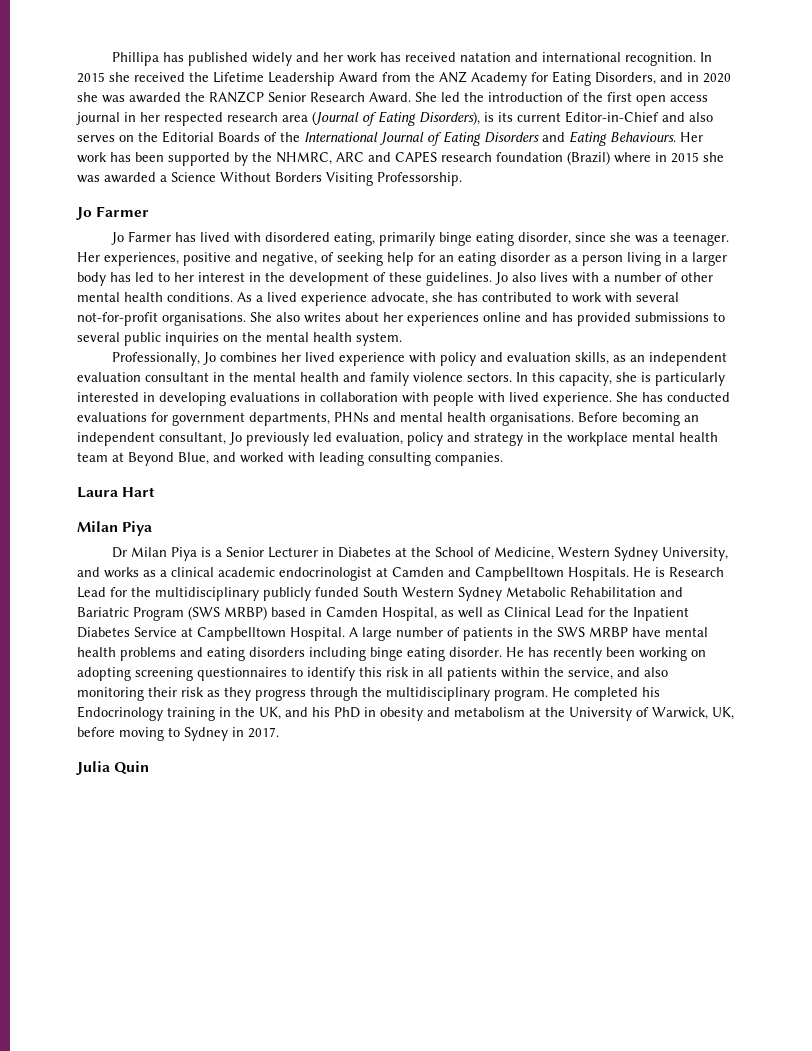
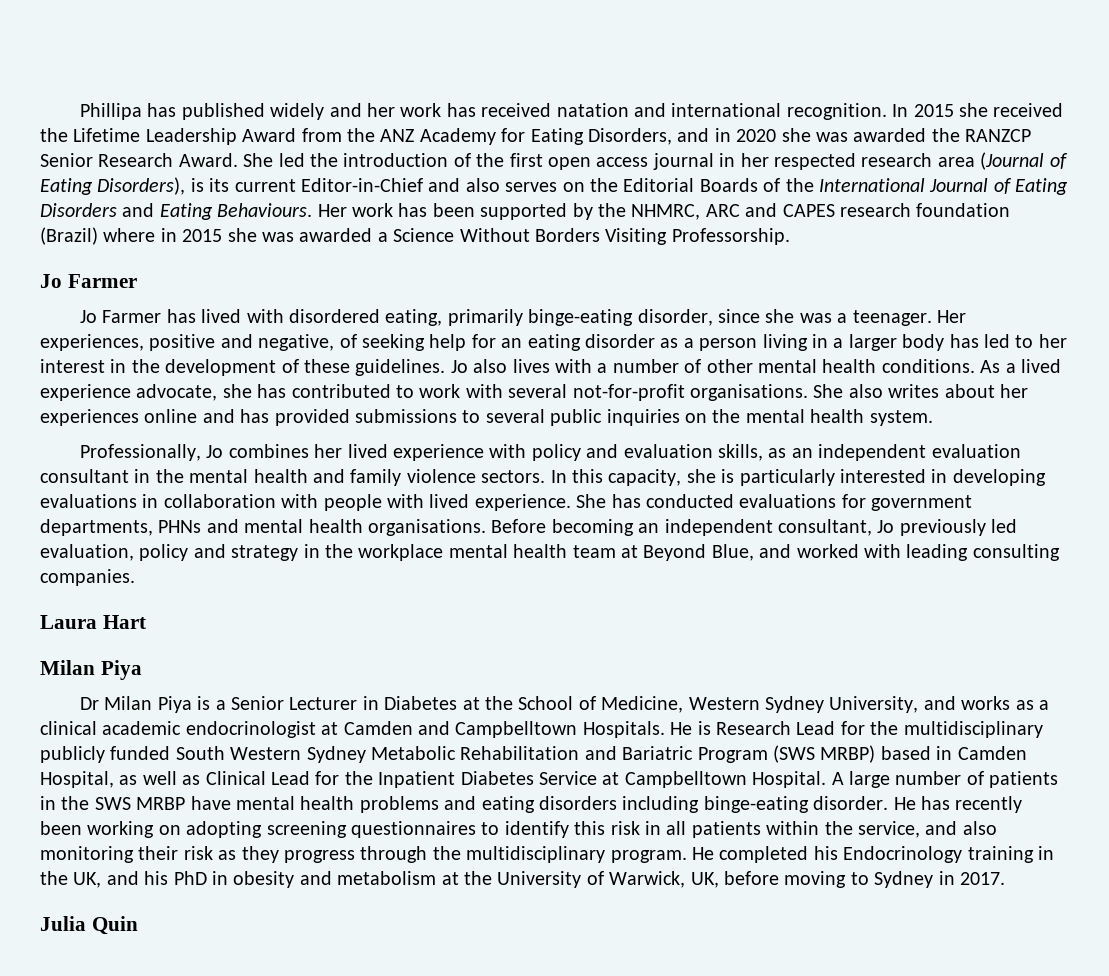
[439,232,515,246] binge eating -> [528,309,634,326] binge-eating
[370,647,445,661] binge eating -> [703,796,809,813] binge-eating

